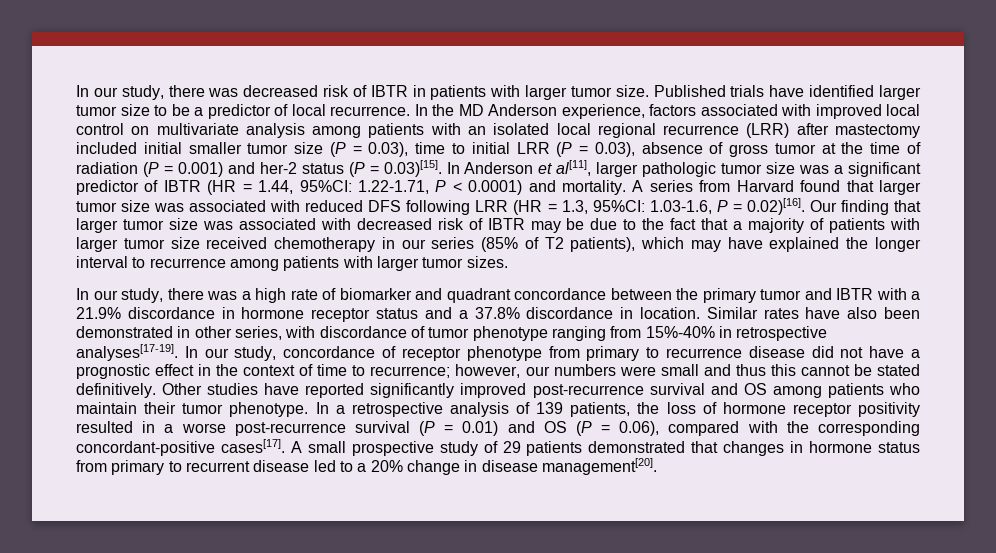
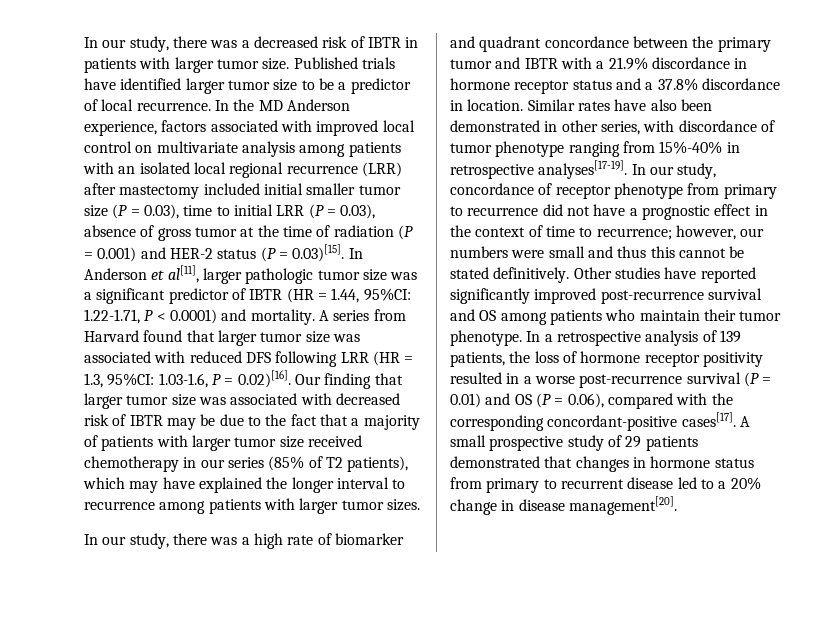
[76,85,239,100] In our study, there was -> [84,36,250,52] In our study, there was a
[259,162,297,174] her-2 -> [169,248,213,259] HER-2
[748,346,805,358] disease -> (539, 211) none

